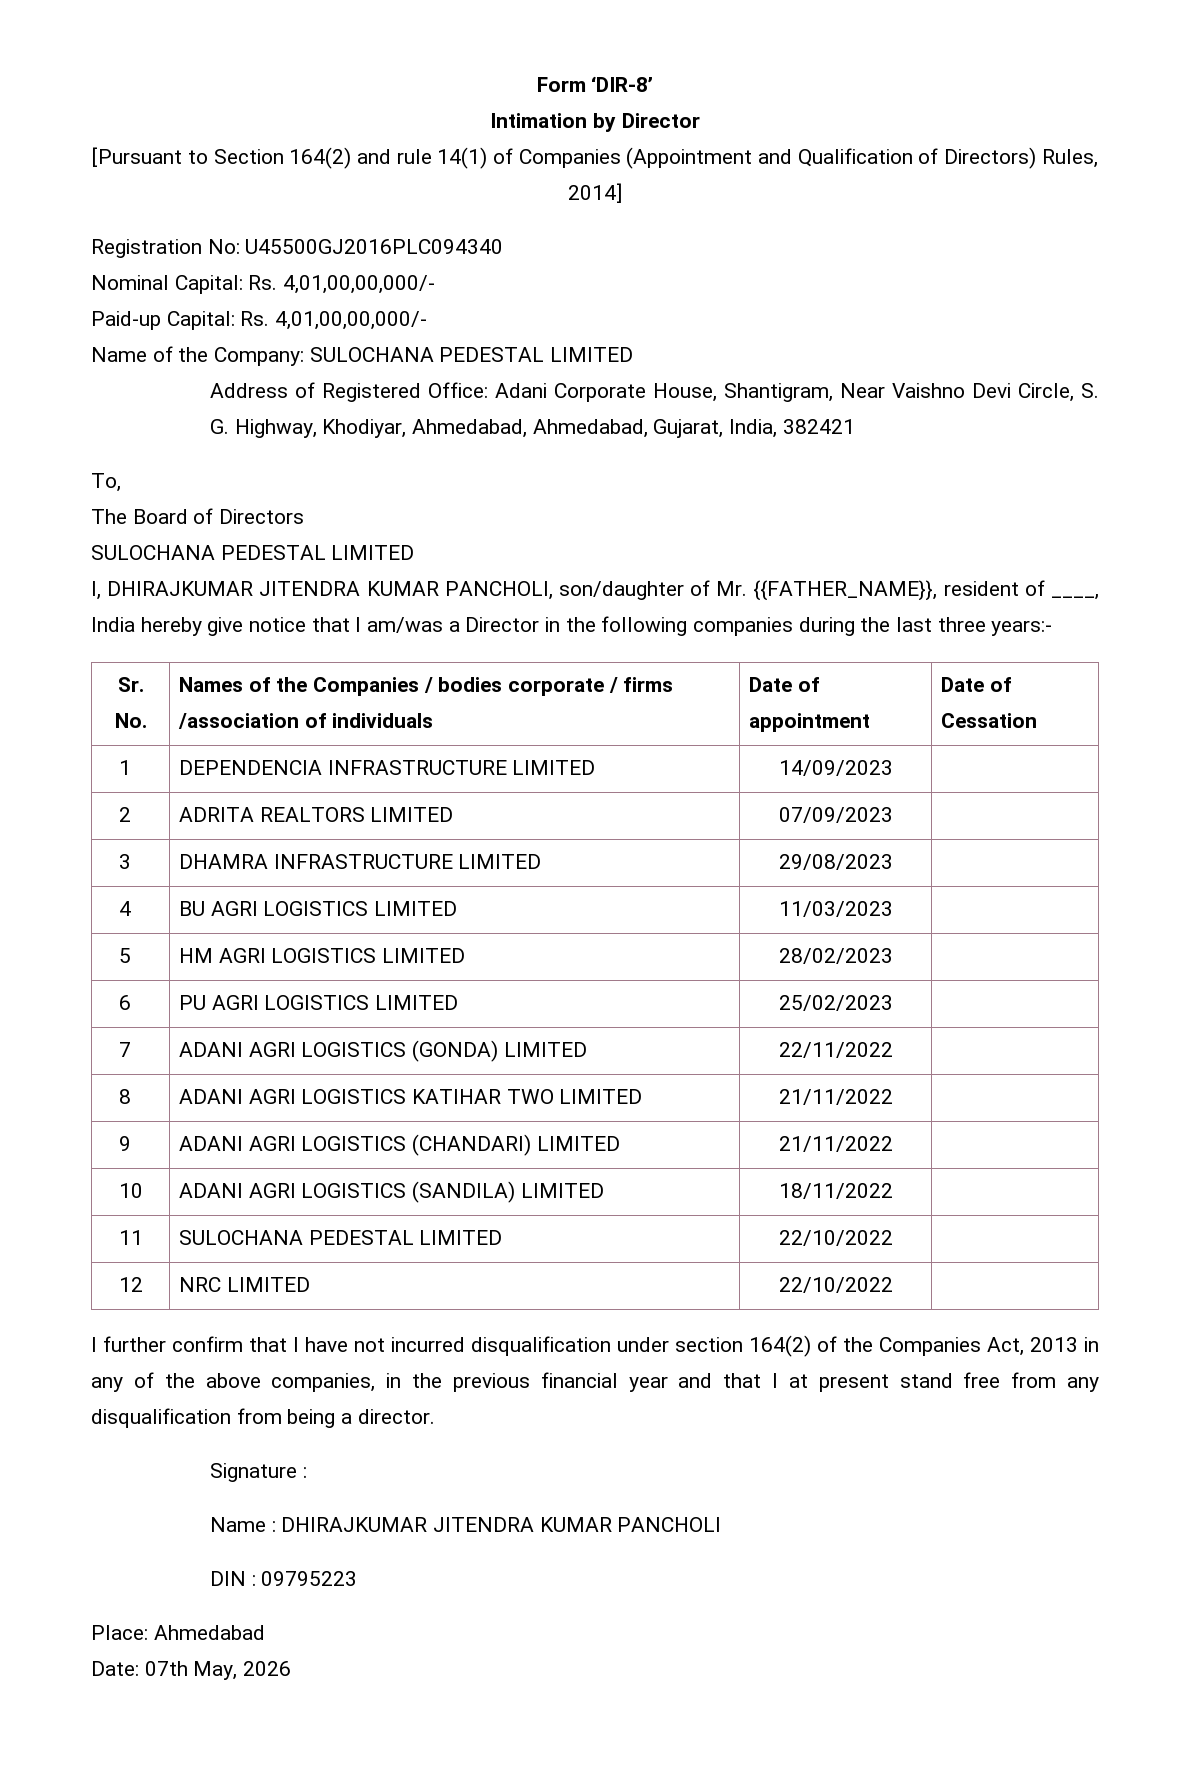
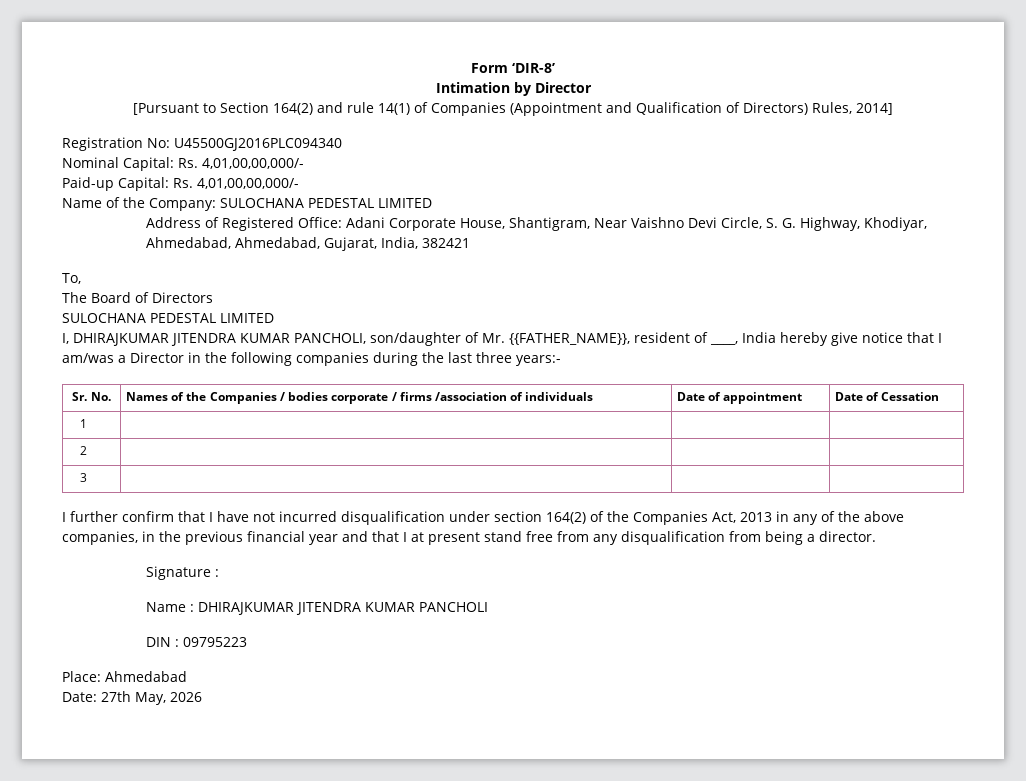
[178,760,596,775] [778,760,893,776] [118,807,131,822] [178,807,454,822] [778,807,893,823] [118,854,131,869] [178,854,542,869] [778,854,893,870] [118,901,131,916] [178,901,457,916] [778,901,893,917] [118,948,131,963] [178,948,465,963] [778,948,893,964] [118,995,131,1010] [178,995,458,1010] [778,995,893,1011] [118,1042,131,1057] [178,1040,587,1062] [778,1042,893,1058] [118,1089,131,1104] [178,1089,643,1104] [778,1089,893,1105] [118,1136,131,1151] [178,1134,620,1156] [778,1136,893,1152] [118,1183,143,1198] [178,1181,604,1203] [778,1183,893,1199] [118,1230,143,1245] [178,1230,503,1245] [778,1230,893,1246] [118,1277,143,1292] [178,1277,310,1292] [778,1277,893,1293] DEPENDENCIA INFRASTRUCTURE LIMITED | 14/09/2023 | // 2 | ADRITA REALTORS LIMITED | 07/09/2023 | // 3 | DHAMRA INFRASTRUCTURE LIMITED | 29/08/2023 | // 4 | BU AGRI LOGISTICS LIMITED | 11/03/2023 | // 5 | HM AGRI LOGISTICS LIMITED | 28/02/2023 | // 6 | PU AGRI LOGISTICS LIMITED | 25/02/2023 | // 7 | ADANI AGRI LOGISTICS (GONDA) LIMITED | 22/11/2022 | // 8 | ADANI AGRI LOGISTICS KATIHAR TWO LIMITED | 21/11/2022 | // 9 | ADANI AGRI LOGISTICS (CHANDARI) LIMITED | 21/11/2022 | // 10 | ADANI AGRI LOGISTICS (SANDILA) LIMITED | 18/11/2022 | // 11 | SULOCHANA PEDESTAL LIMITED | 22/10/2022 | // 12 | NRC LIMITED | 22/10/2022 -> [80,446,88,455] [80,473,88,482] | | // 2 | | | // 3 | |
[144,1661,188,1676] 07th -> [101,691,131,702] 27th

